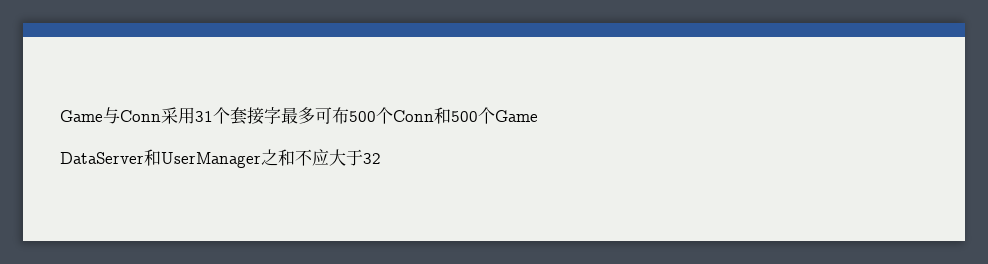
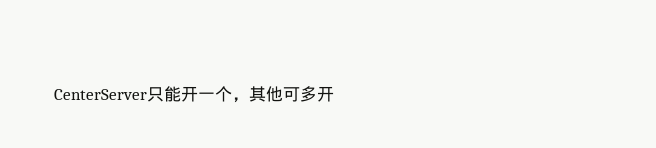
[60,107,538,125] [60,149,381,168] Game与Conn采用31个套接字最多可布500个Conn和500个Game // DataServer和UserManager之和不应大于32 -> [54,86,334,103] CenterServer只能开一个，其他可多开

